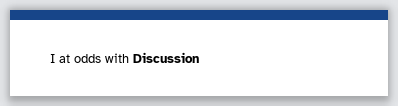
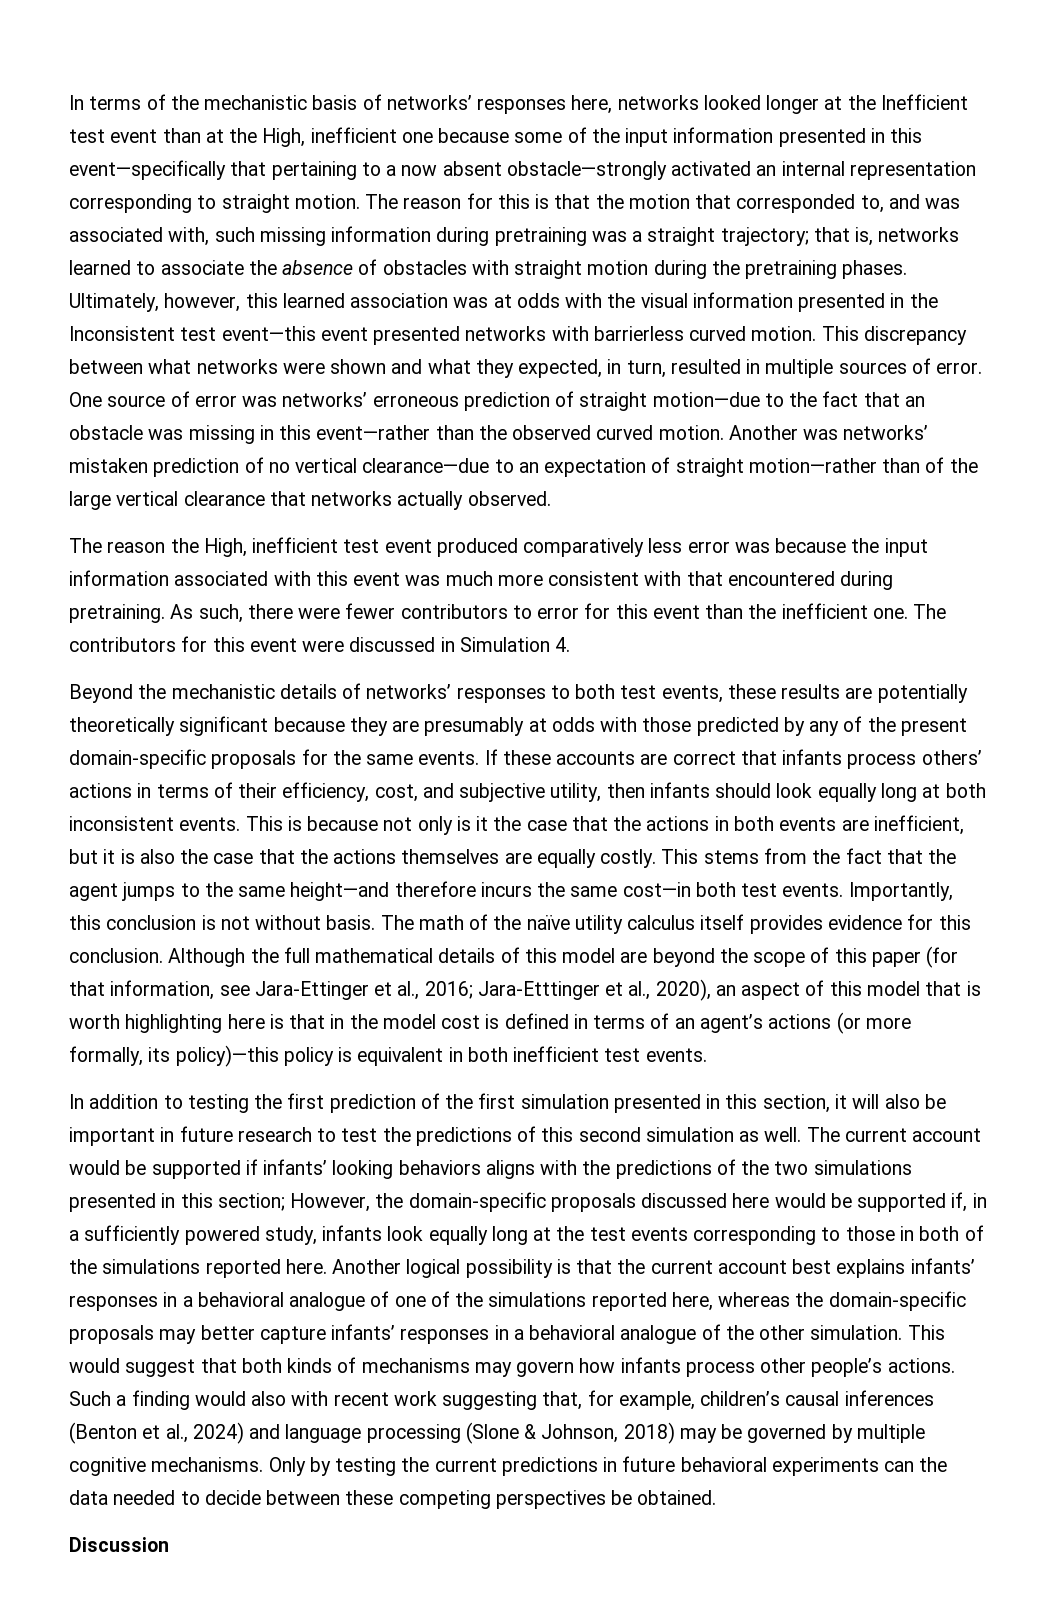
[50,53,129,63] I at odds with -> [69,94,968,114] [69,127,923,147] [69,160,976,180] [69,193,961,213] [69,226,960,246] [69,259,908,279] [69,292,938,312] [69,326,967,345] [69,358,983,378] [69,391,925,411] [69,425,929,444] [69,457,978,477] [69,491,551,510] [69,537,928,557] [69,570,894,590] [69,603,947,623] [69,636,571,652] [69,683,968,703] [69,716,967,736] [69,749,982,769] [69,782,986,802] [69,815,964,835] [69,848,957,868] [69,881,953,901] [69,914,971,934] [69,946,959,968] [69,979,981,1001] [69,1012,911,1034] [69,1045,707,1067] [69,1093,946,1113] [69,1126,982,1146] [69,1159,912,1179] [69,1192,987,1212] [69,1225,984,1245] [69,1258,975,1278] [69,1291,966,1311] [69,1324,945,1344] [69,1357,955,1377] [69,1390,934,1410] [69,1422,925,1444] [69,1456,948,1476] [69,1490,717,1509] In terms of the mechanistic basis of networks’ responses here, networks looked longer at the Inefficient test event than at the High, inefficient one because some of the input information presented in this event—specifically that pertaining to a now absent obstacle—strongly activated an internal representation corresponding to straight motion. The reason for this is that the motion that corresponded to, and was associated with, such missing information during pretraining was a straight trajectory; that is, networks learned to associate the absence of obstacles with straight motion during the pretraining phases. Ultimately, however, this learned association was at odds with the visual information presented in the Inconsistent test event—this event presented networks with barrierless curved motion. This discrepancy between what networks were shown and what they expected, in turn, resulted in multiple sources of error. One source of error was networks’ erroneous prediction of straight motion—due to the fact that an obstacle was missing in this event—rather than the observed curved motion. Another was networks’ mistaken prediction of no vertical clearance—due to an expectation of straight motion—rather than of the large vertical clearance that networks actually observed. // The reason the High, inefficient test event produced comparatively less error was because the input information associated with this event was much more consistent with that encountered during pretraining. As such, there were fewer contributors to error for this event than the inefficient one. The contributors for this event were discussed in Simulation 4. // Beyond the mechanistic details of networks’ responses to both test events, these results are potentially theoretically significant because they are presumably at odds with those predicted by any of the present domain-specific proposals for the same events. If these accounts are correct that infants process others’ actions in terms of their efficiency, cost, and subjective utility, then infants should look equally long at both inconsistent events. This is because not only is it the case that the actions in both events are inefficient, but it is also the case that the actions themselves are equally costly. This stems from the fact that the agent jumps to the same height—and therefore incurs the same cost—in both test events. Importantly, this conclusion is not without basis. The math of the naïve utility calculus itself provides evidence for this conclusion. Although the full mathematical details of this model are beyond the scope of this paper (for that information, see Jara-Ettinger et al., 2016; Jara-Etttinger et al., 2020), an aspect of this model that is worth highlighting here is that in the model cost is defined in terms of an agent’s actions (or more formally, its policy)—this policy is equivalent in both inefficient test events. // In addition to testing the first prediction of the first simulation presented in this section, it will also be important in future research to test the predictions of this second simulation as well. The current account would be supported if infants’ looking behaviors aligns with the predictions of the two simulations presented in this section; However, the domain-specific proposals discussed here would be supported if, in a sufficiently powered study, infants look equally long at the test events corresponding to those in both of the simulations reported here. Another logical possibility is that the current account best explains infants’ responses in a behavioral analogue of one of the simulations reported here, whereas the domain-specific proposals may better capture infants’ responses in a behavioral analogue of the other simulation. This would suggest that both kinds of mechanisms may govern how infants process other people’s actions. Such a finding would also with recent work suggesting that, for example, children’s causal inferences (Benton et al., 2024) and language processing (Slone & Johnson, 2018) may be governed by multiple cognitive mechanisms. Only by testing the current predictions in future behavioral experiments can the data needed to decide between these competing perspectives be obtained. //

